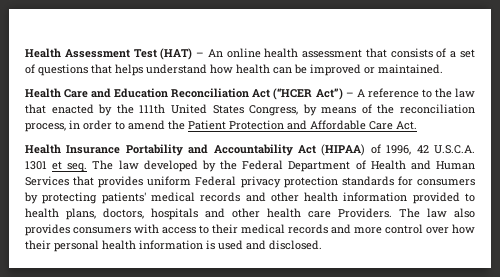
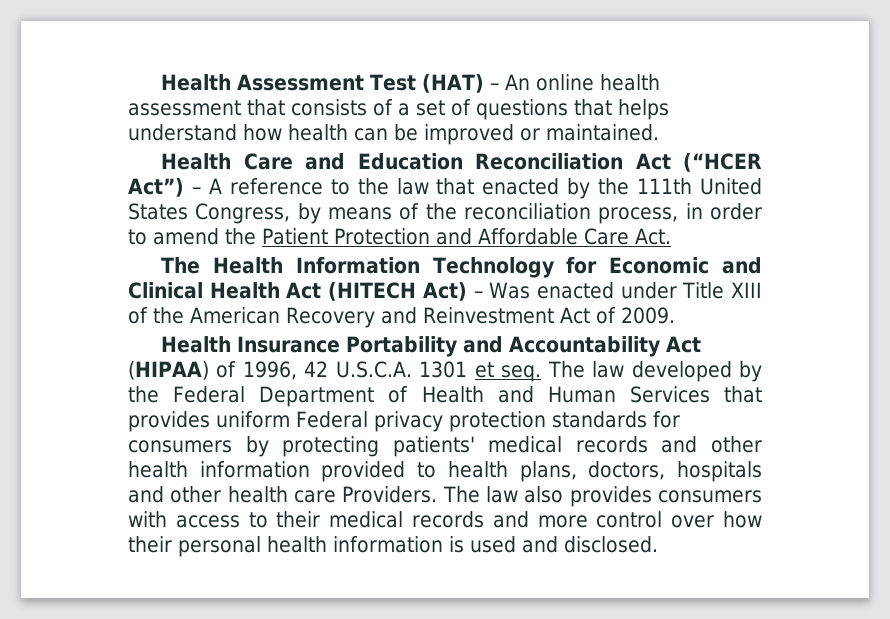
(417, 125) none -> [161,257,762,278] [128,282,762,301] [128,307,675,328] // The Health Information Technology for Economic and Clinical Health Act (HITECH Act) – Was enacted under Title XIII of the American Recovery and Reinvestment Act of 2009.

